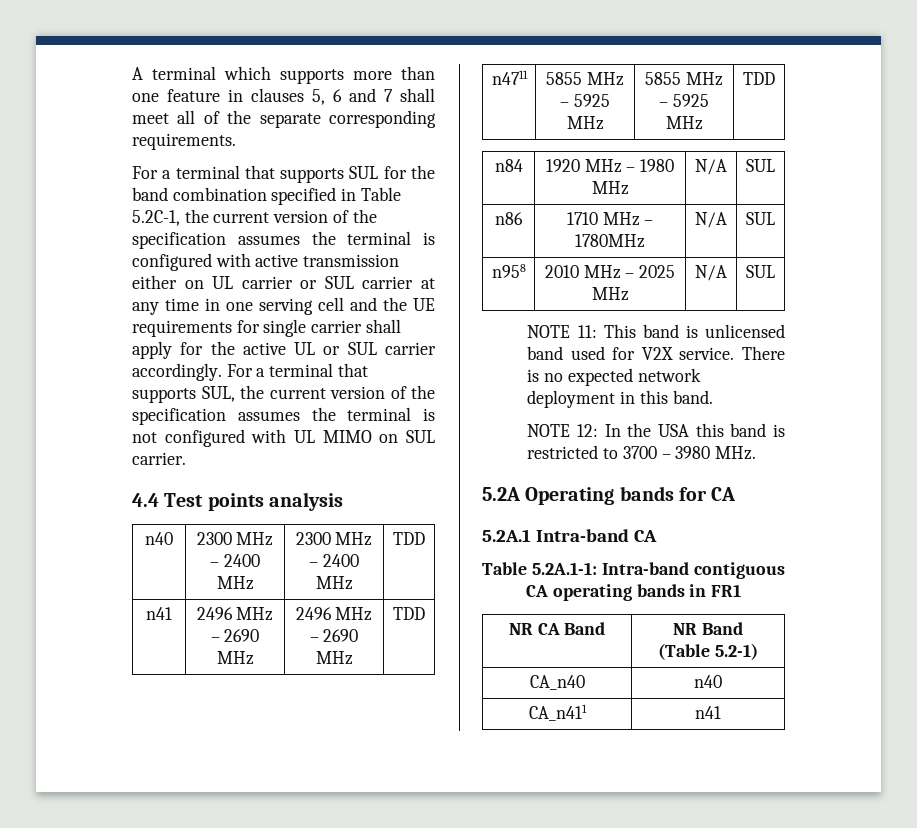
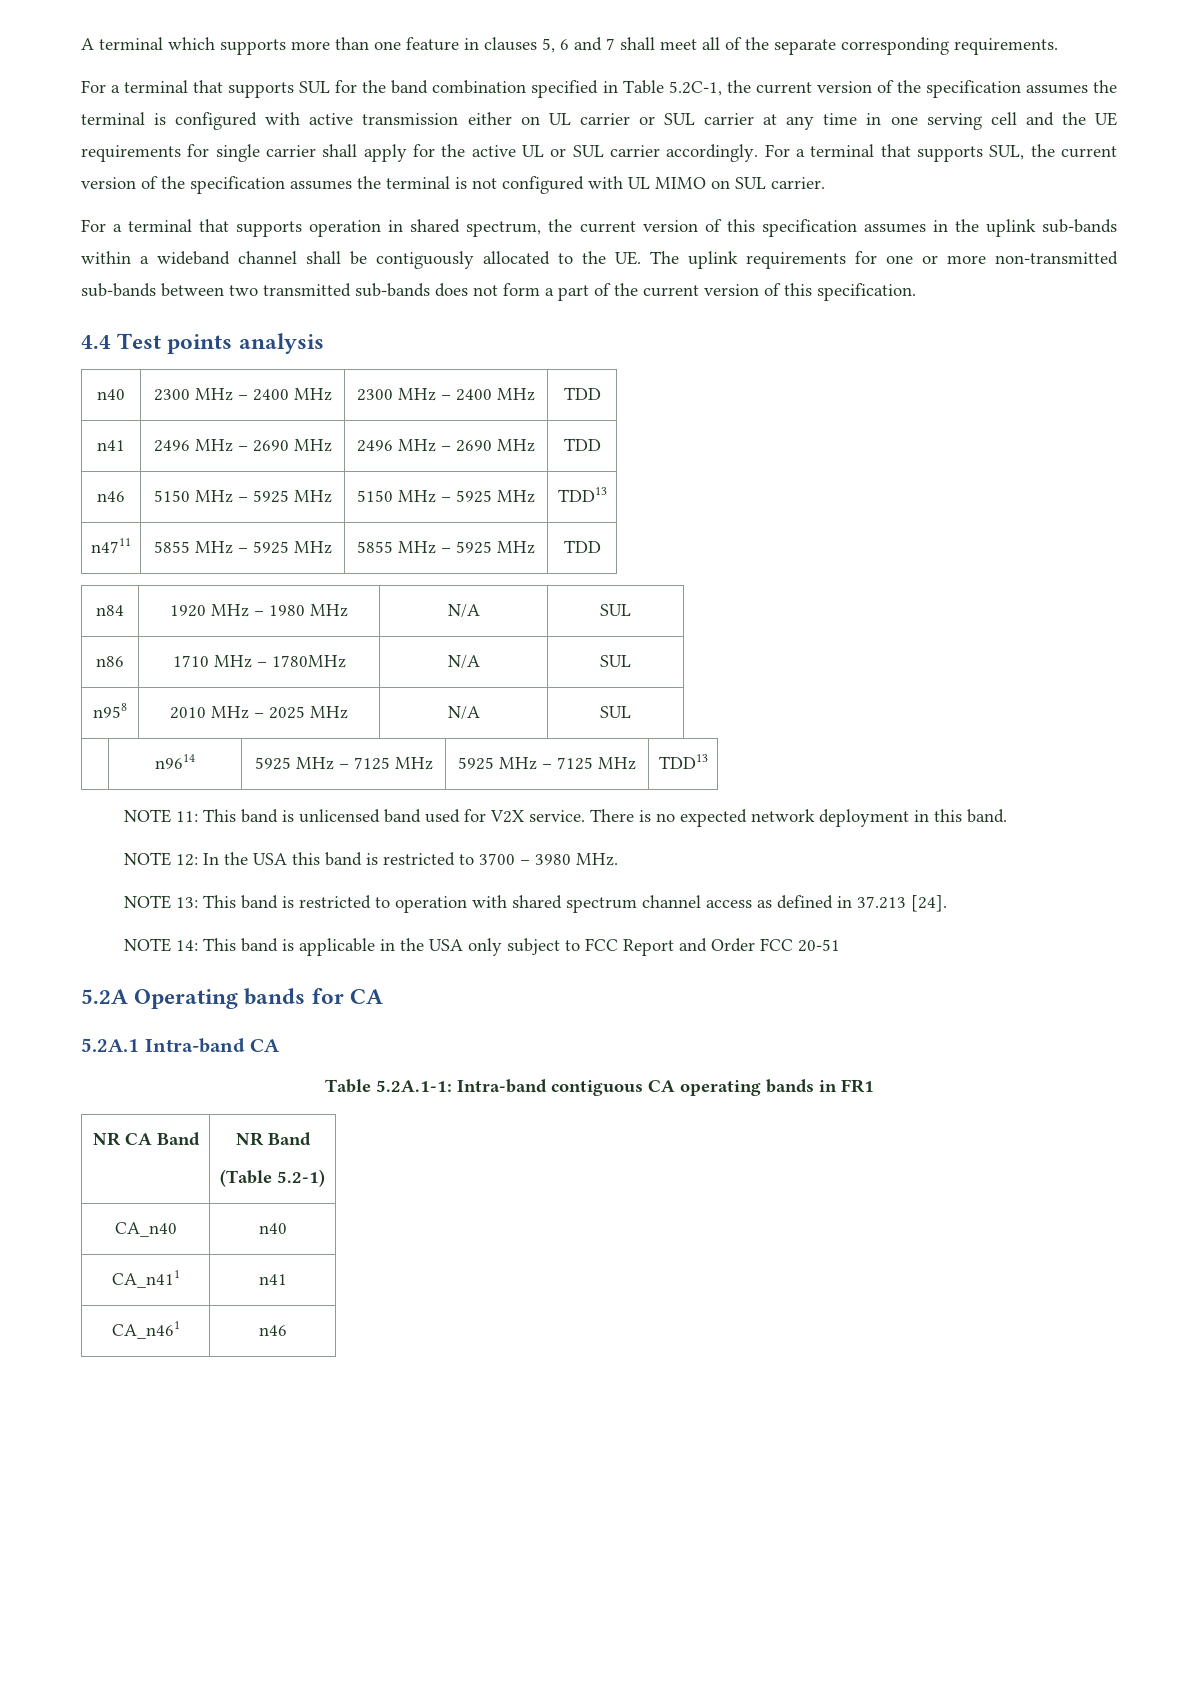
(186, 458) none -> [81,219,1117,237] [81,251,1118,269] [81,283,916,301] // For a terminal that supports operation in shared spectrum, the current version of this specification assumes in the uplink sub-bands within a wideband channel shall be contiguously allocated to the UE. The uplink requirements for one or more non-transmitted sub-bands between two transmitted sub-bands does not form a part of the current version of this specification.
(425, 613) none -> [97,491,125,502] [153,490,332,503] [357,490,535,503] [557,487,607,502] // n46 | 5150 MHz – 5925 MHz | 5150 MHz – 5925 MHz | TDD13
(775, 271) none -> [155,754,195,769] [254,757,433,770] [458,757,636,770] [658,754,708,769] // | n9614 | 5925 MHz – 7125 MHz | 5925 MHz – 7125 MHz | TDD13
(757, 453) none -> [123,895,947,913] [123,938,840,956] // NOTE 13: This band is restricted to operation with shared spectrum channel access as defined in 37.213 [24]. // NOTE 14: This band is applicable in the USA only subject to FCC Report and Order FCC 20-51
(721, 712) none -> [111,1321,180,1339] [258,1325,287,1336] // CA_n461 | n46

